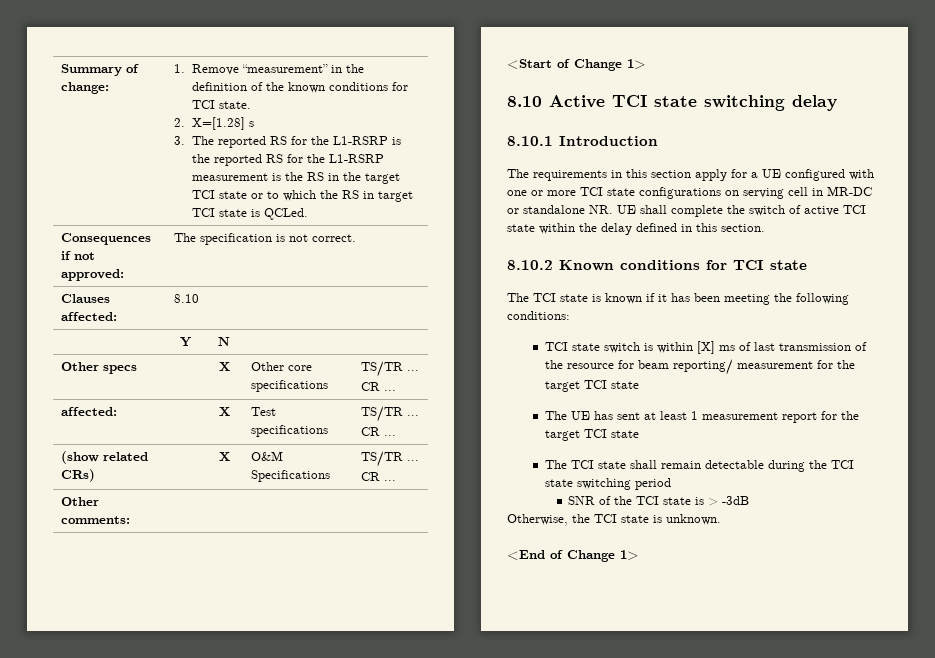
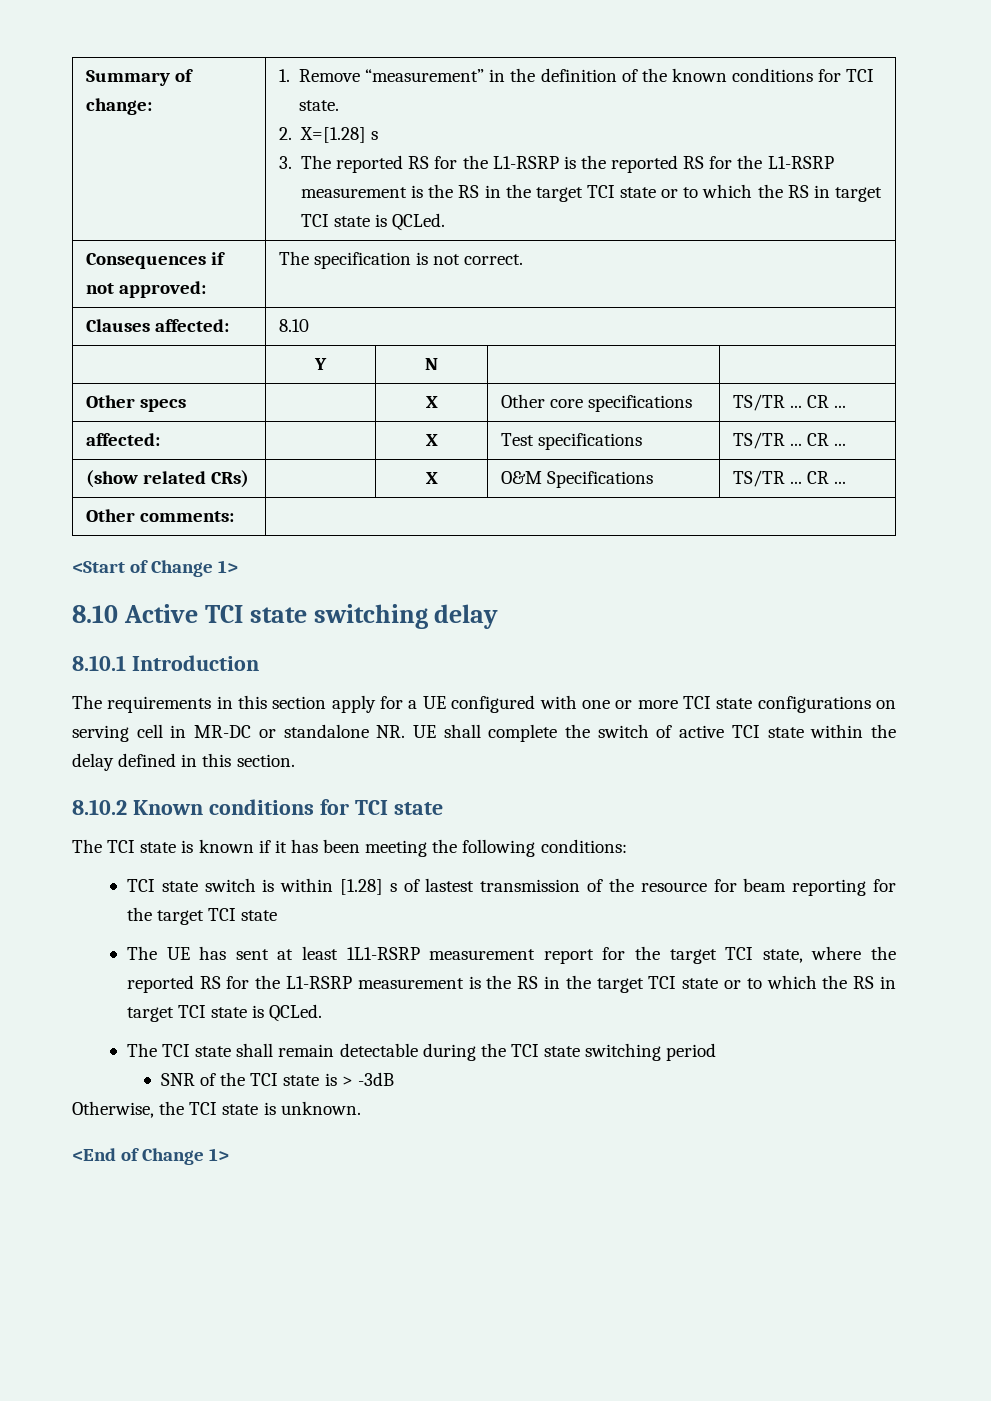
[696,341,775,354] [X] ms of last -> [339,878,475,895] [1.28] s of lastest
[672,359,813,375] reporting/ measurement -> [792,879,867,896] reporting
[690,411,698,420] 1 -> [346,947,420,960] 1L1-RSRP
[610,430,639,438] state -> [762,946,896,963] [126,975,897,993] [126,1004,323,1022] state, where the reported RS for the L1-RSRP measurement is the RS in the target TCI state or to which the RS in target TCI state is QCLed.

